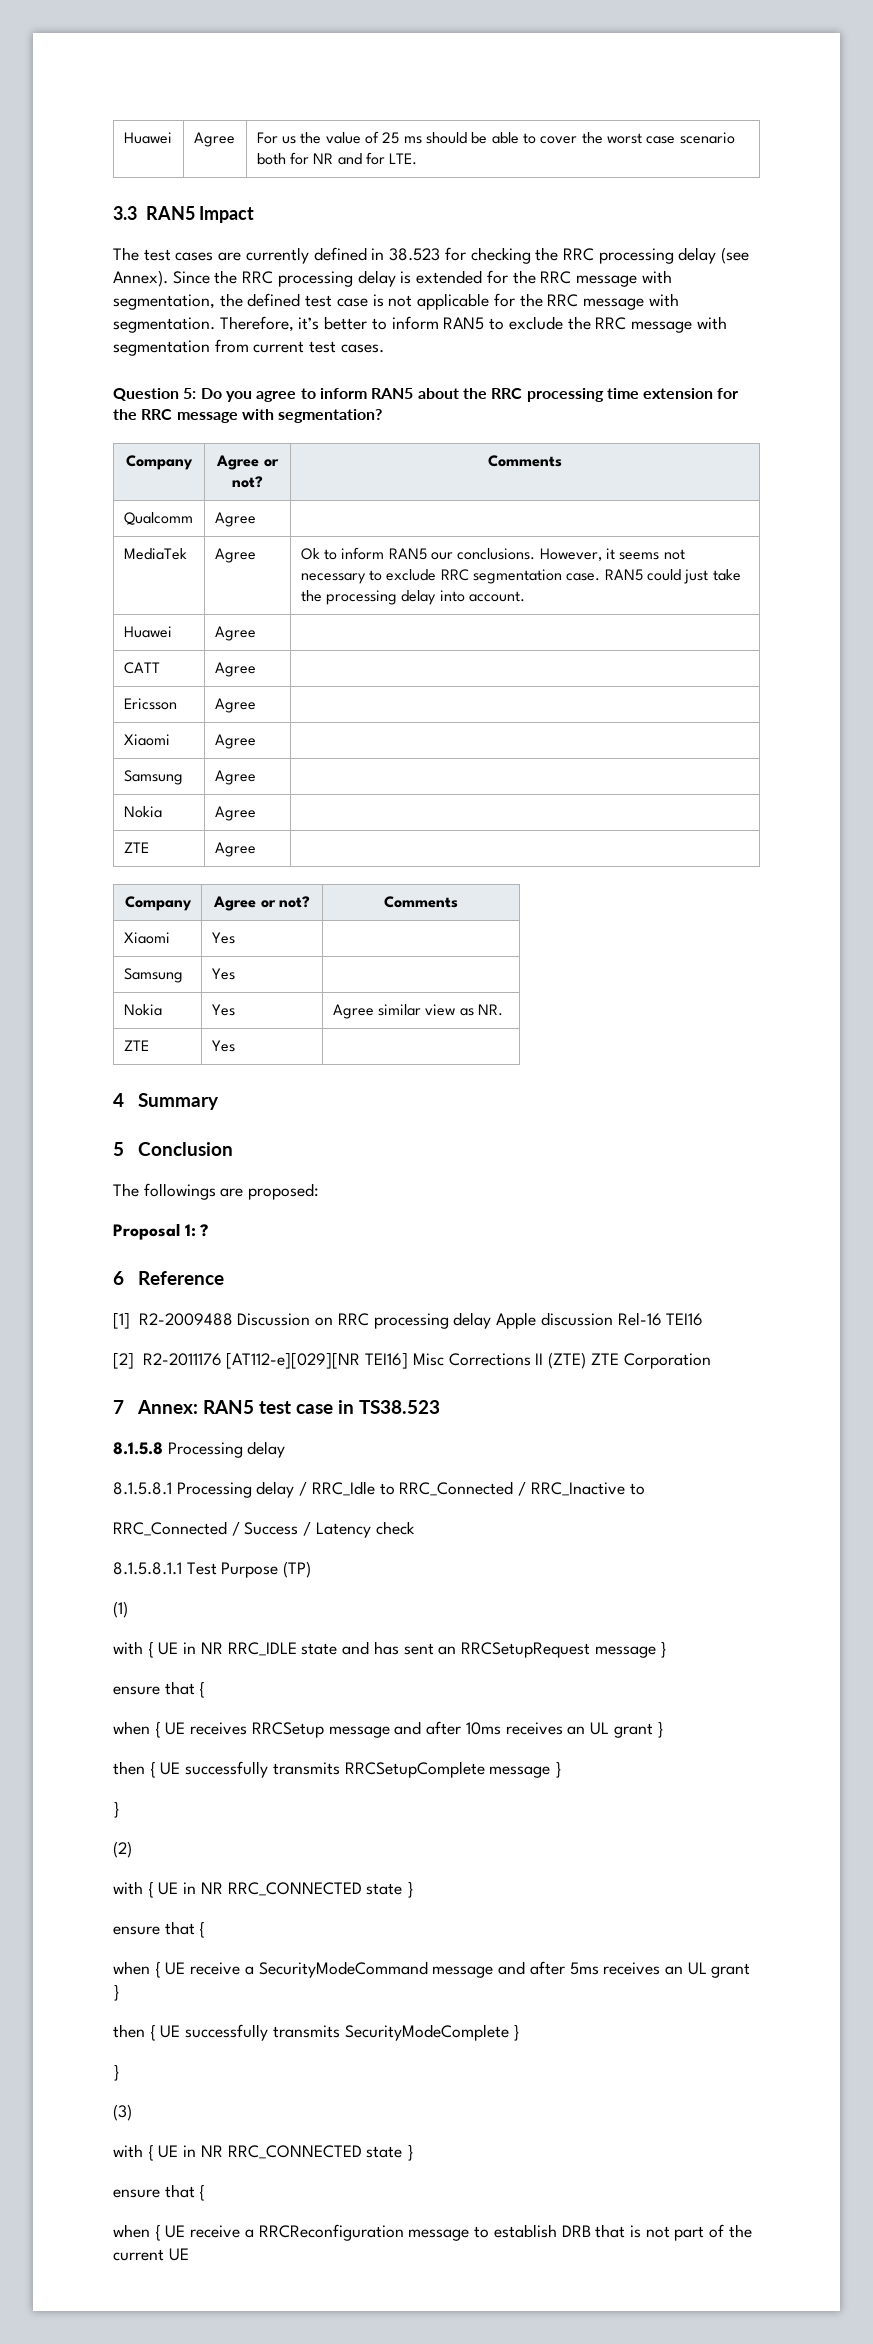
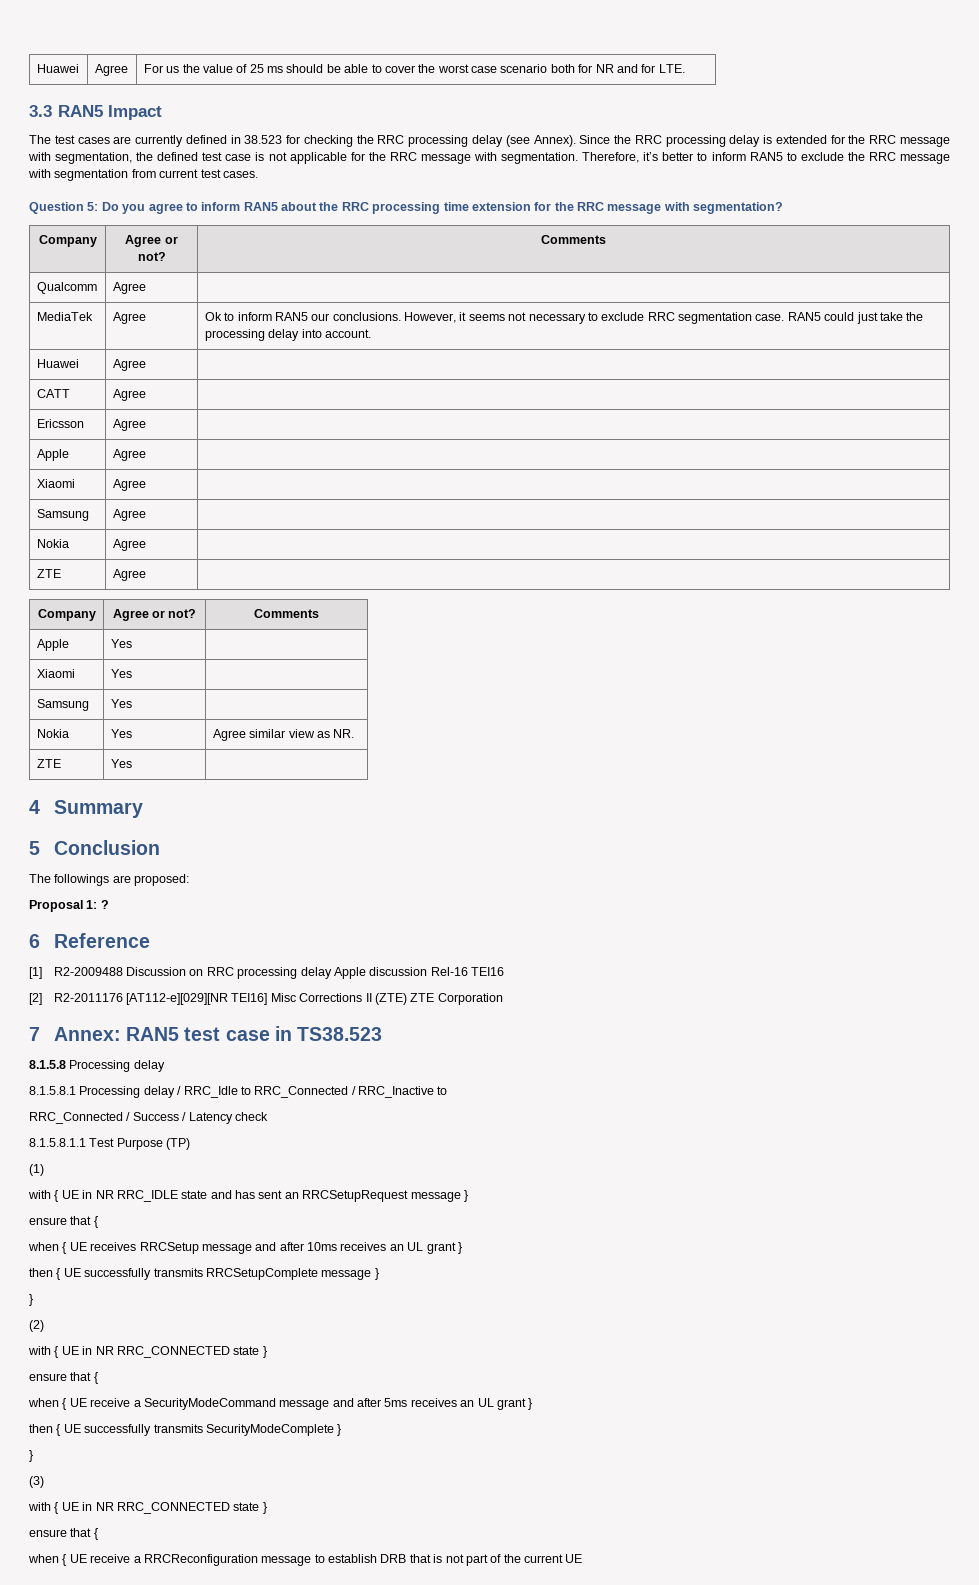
(256, 705) none -> [36,449,69,461] [112,449,146,461] // Apple | Agree |
(458, 902) none -> [36,639,69,651] [110,639,132,648] // Apple | Yes |

